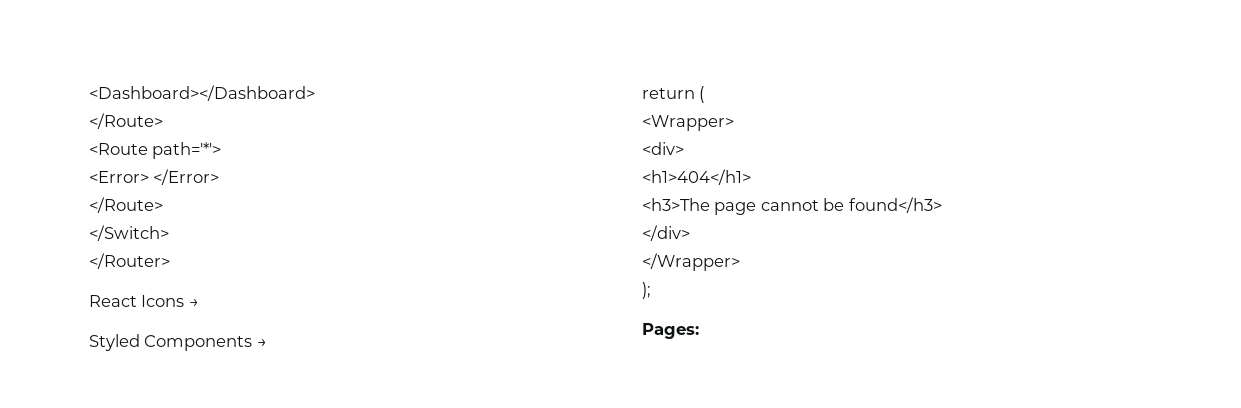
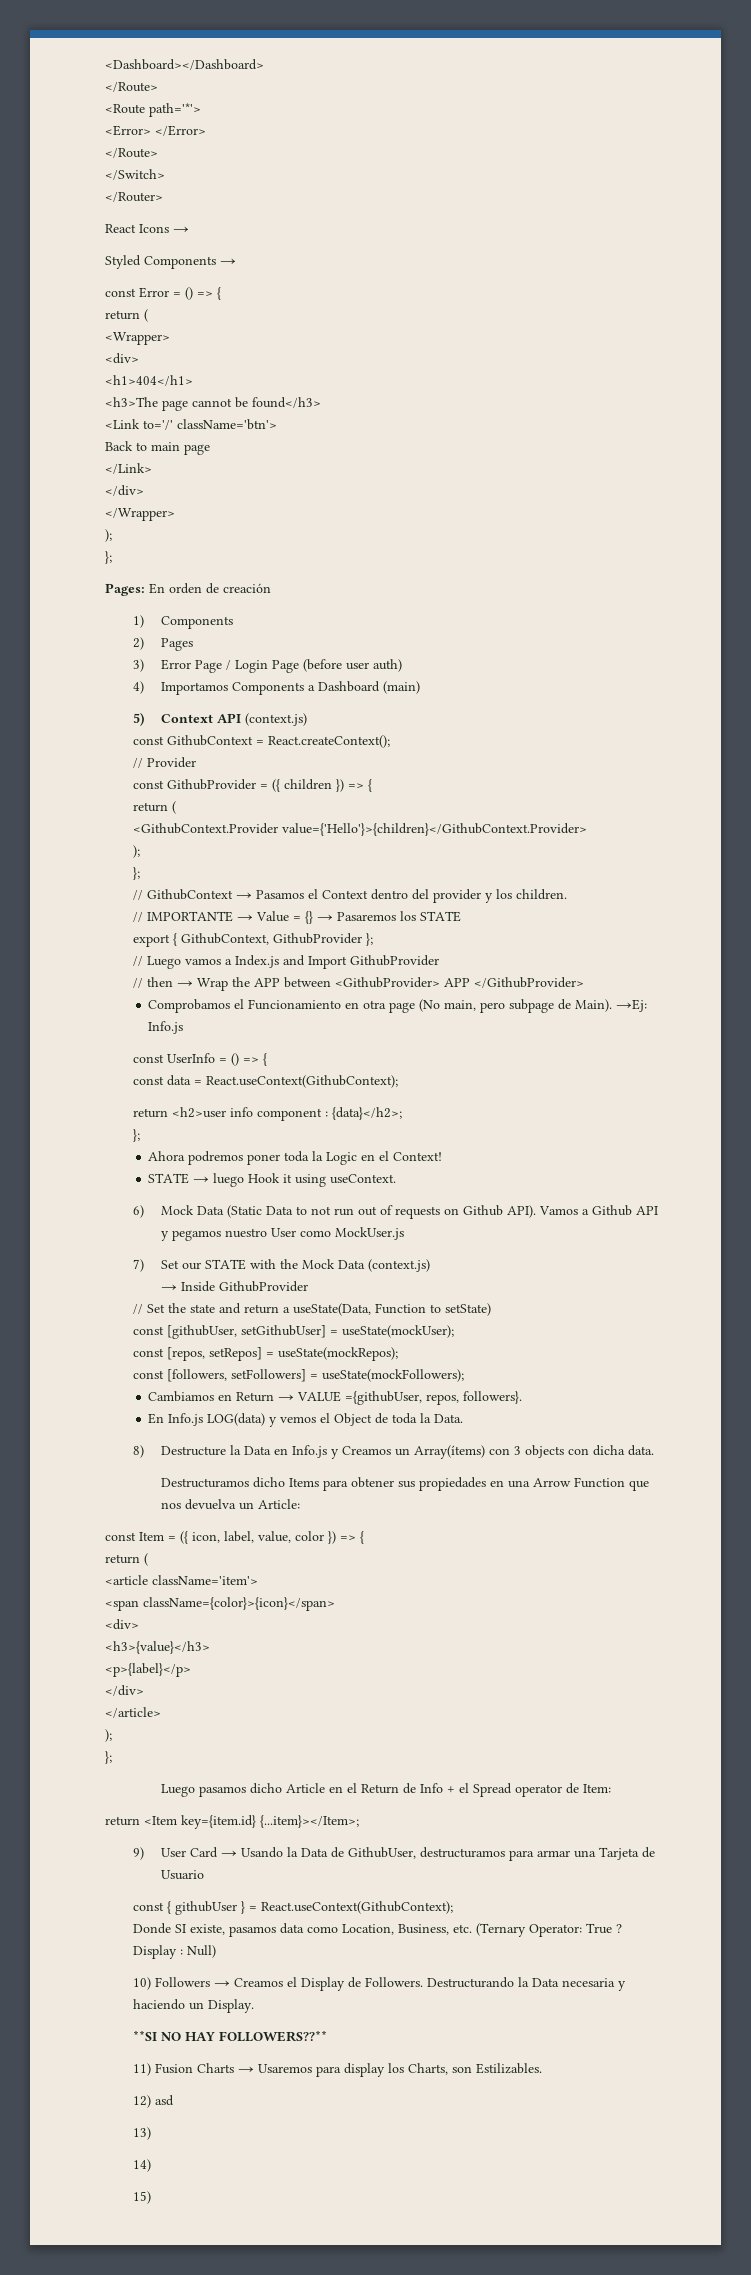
(267, 343) none -> [105,287,221,300] // const Error = () => {
(942, 205) none -> [105,419,277,430] [105,441,210,455] [105,463,152,474] // <Link to='/' className='btn'> // Back to main page // </Link>
(651, 290) none -> [105,551,112,564] // };
(699, 331) none -> [149,583,271,594] [132,615,233,629] [132,637,193,651] [132,659,402,673] [132,681,420,695] [132,712,307,726] [132,735,390,748] [132,757,196,768] [132,779,372,792] [132,801,176,814] [132,823,587,836] [132,845,140,858] [132,867,140,880] [132,889,567,903] [132,911,461,924] [132,933,373,947] [132,955,439,969] [132,977,584,991] [148,999,648,1013] [148,1021,184,1034] [132,1053,267,1066] [132,1075,398,1088] [132,1107,402,1121] [132,1129,140,1142] [148,1151,443,1165] [148,1173,397,1187] [132,1205,658,1219] [160,1227,404,1241] [132,1259,430,1272] [160,1281,308,1292] [132,1303,491,1316] [132,1325,454,1339] [132,1347,398,1361] [132,1369,464,1382] [148,1391,523,1405] [148,1413,464,1427] [132,1445,654,1459] [160,1477,649,1491] [160,1499,300,1510] [105,1531,364,1544] [105,1553,148,1566] [105,1575,258,1585] [105,1597,335,1611] [105,1619,139,1630] [105,1641,210,1654] [105,1663,191,1677] [105,1685,144,1696] [105,1707,161,1718] [105,1729,112,1742] [105,1751,112,1764] [160,1783,611,1797] [105,1815,359,1829] [132,1847,655,1861] [160,1870,204,1880] [132,1901,453,1915] [132,1923,622,1937] [132,1945,216,1959] [132,1977,626,1991] [132,1999,254,2013] [132,2030,327,2042] [132,2063,542,2077] [132,2095,174,2108] [132,2127,151,2140] [132,2159,151,2172] [132,2191,151,2204] En orden de creación // 1) Components // 2) Pages // 3) Error Page / Login Page (before user auth) // 4) Importamos Components a Dashboard (main) // 5) Context API (context.js) // const GithubContext = React.createContext(); // // Provider // const GithubProvider = ({ children }) => { // return ( // <GithubContext.Provider value={'Hello'}>{children}</GithubContext.Provider> // ); // }; // // GithubContext → Pasamos el Context dentro del provider y los children. // // IMPORTANTE → Value = {} → Pasaremos los STATE // export { GithubContext, GithubProvider }; // // Luego vamos a Index.js and Import GithubProvider // // then → Wrap the APP between <GithubProvider> APP </GithubProvider> // Comprobamos el Funcionamiento en otra page (No main, pero subpage de Main). →Ej: Info.js // const UserInfo = () => { // const data = React.useContext(GithubContext); // return <h2>user info component : {data}</h2>; // }; // Ahora podremos poner toda la Logic en el Context! // STATE → luego Hook it using useContext. // 6) Mock Data (Static Data to not run out of requests on Github API). Vamos a Github API y pegamos nuestro User como MockUser.js // 7) Set our STATE with the Mock Data (context.js) // → Inside GithubProvider // // Set the state and return a useState(Data, Function to setState) // const [githubUser, setGithubUser] = useState(mockUser); // const [repos, setRepos] = useState(mockRepos); // const [followers, setFollowers] = useState(mockFollowers); // Cambiamos en Return → VALUE ={githubUser, repos, followers}. // En Info.js LOG(data) y vemos el Object de toda la Data. // 8) Destructure la Data en Info.js y Creamos un Array(ítems) con 3 objects con dicha data. // Destructuramos dicho Items para obtener sus propiedades en una Arrow Function que nos devuelva un Article: // const Item = ({ icon, label, value, color }) => { // return ( // <article className='item'> // <span className={color}>{icon}</span> // <div> // <h3>{value}</h3> // <p>{label}</p> // </div> // </article> // ); // }; // Luego pasamos dicho Article en el Return de Info + el Spread operator de Item: // return <Item key={item.id} {...item}></Item>; // 9) User Card → Usando la Data de GithubUser, destructuramos para armar una Tarjeta de Usuario // const { githubUser } = React.useContext(GithubContext); // Donde SI existe, pasamos data como Location, Business, etc. (Ternary Operator: True ? Display : Null) // 10) Followers → Creamos el Display de Followers. Destructurando la Data necesaria y haciendo un Display. // **SI NO HAY FOLLOWERS??** // 11) Fusion Charts → Usaremos para display los Charts, son Estilizables. // 12) asd // 13) // 14) // 15)

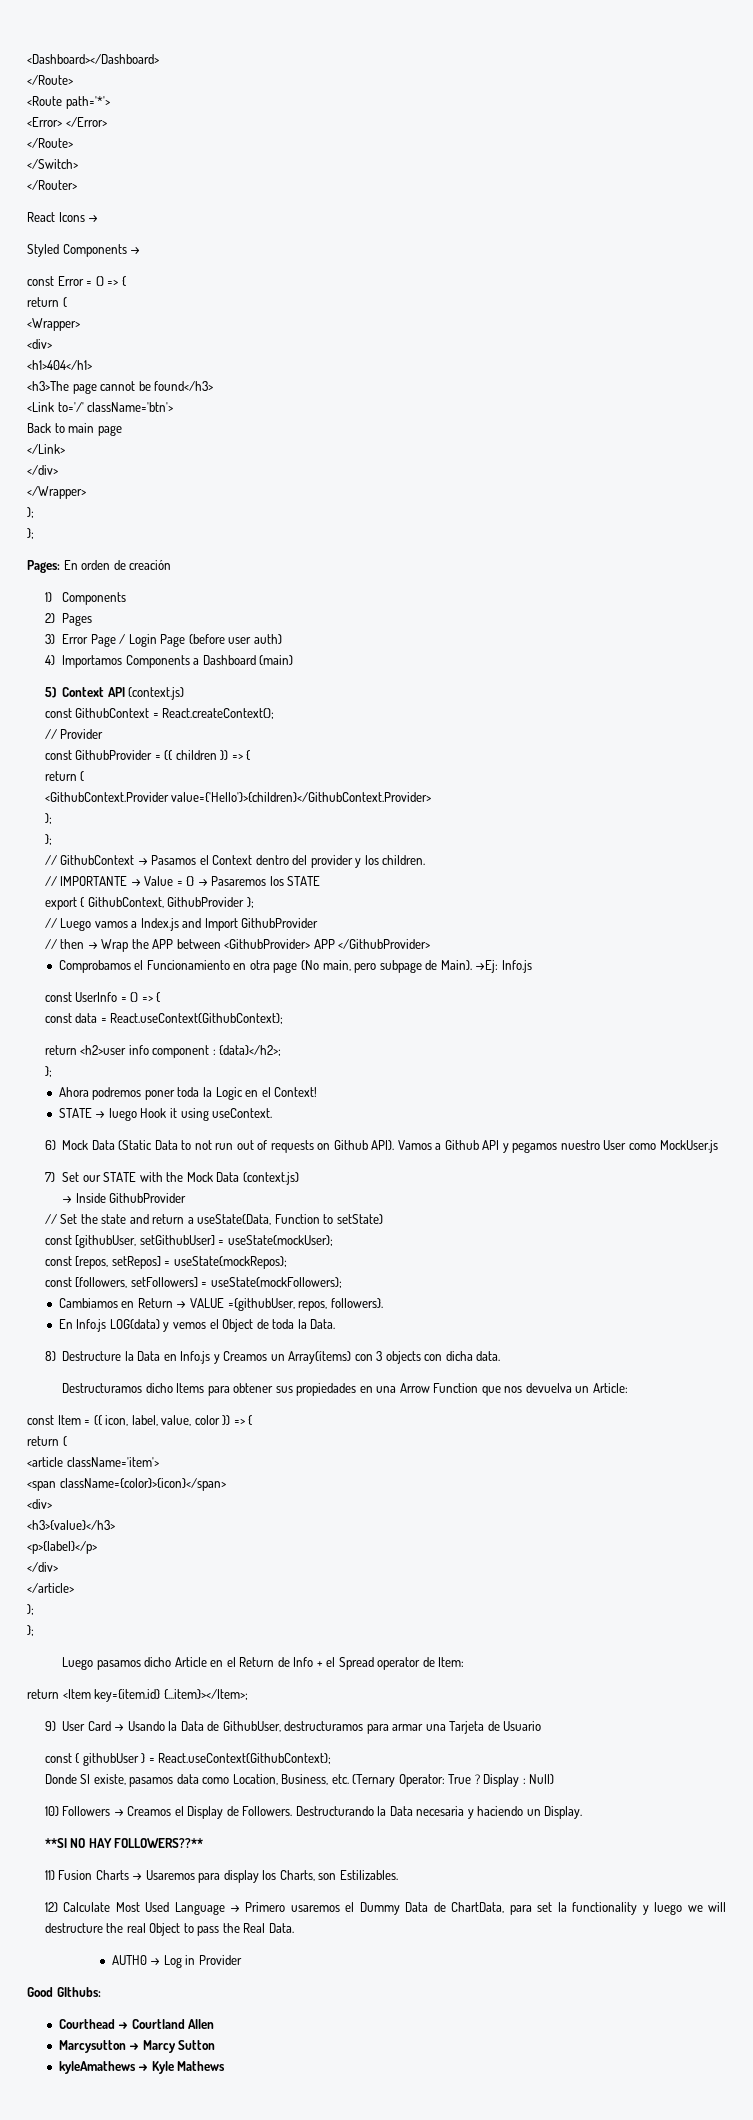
[154,2095,174,2106] [132,2127,151,2140] [132,2159,151,2172] [132,2191,151,2204] asd // 13) // 14) // 15) -> [63,1902,726,1915] [44,1923,294,1936] [111,1955,242,1968] [27,1987,101,1997] [58,2019,215,2029] [58,2040,216,2053] [58,2061,226,2074] Calculate Most Used Language → Primero usaremos el Dummy Data de ChartData, para set la functionality y luego we will destructure the real Object to pass the Real Data. // AUTH0 → Log in Provider // Good GIthubs: // Courthead → Courtland Allen // Marcysutton → Marcy Sutton // kyleAmathews → Kyle Mathews

